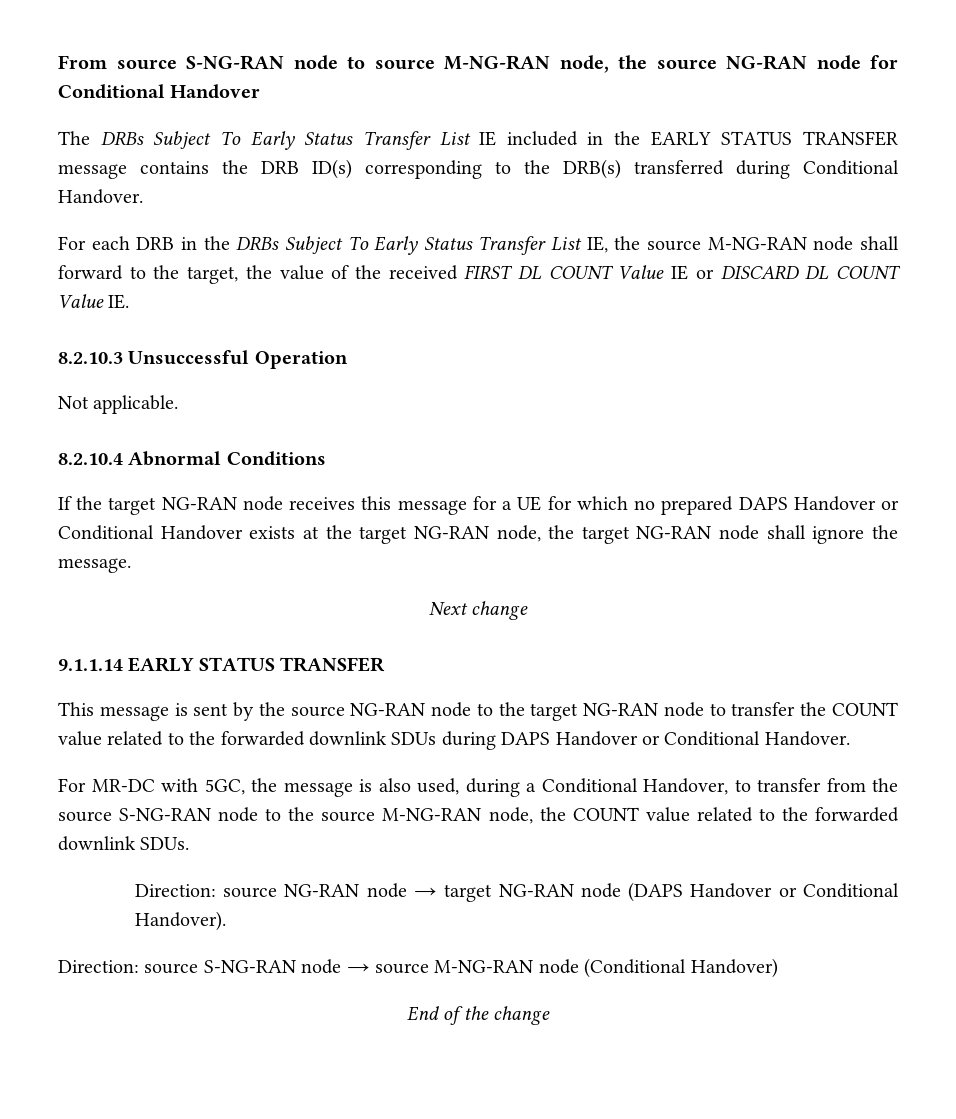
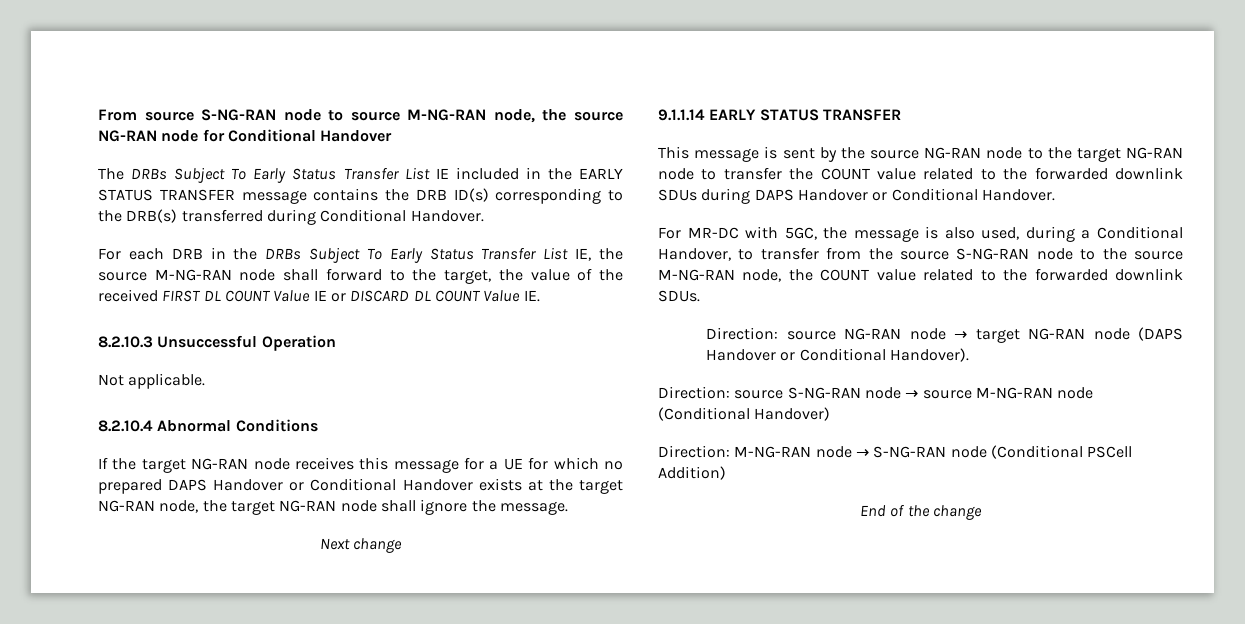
(778, 968) none -> [658,445,1133,459] [658,466,726,480] // Direction: M-NG-RAN node → S-NG-RAN node (Conditional PSCell Addition)

